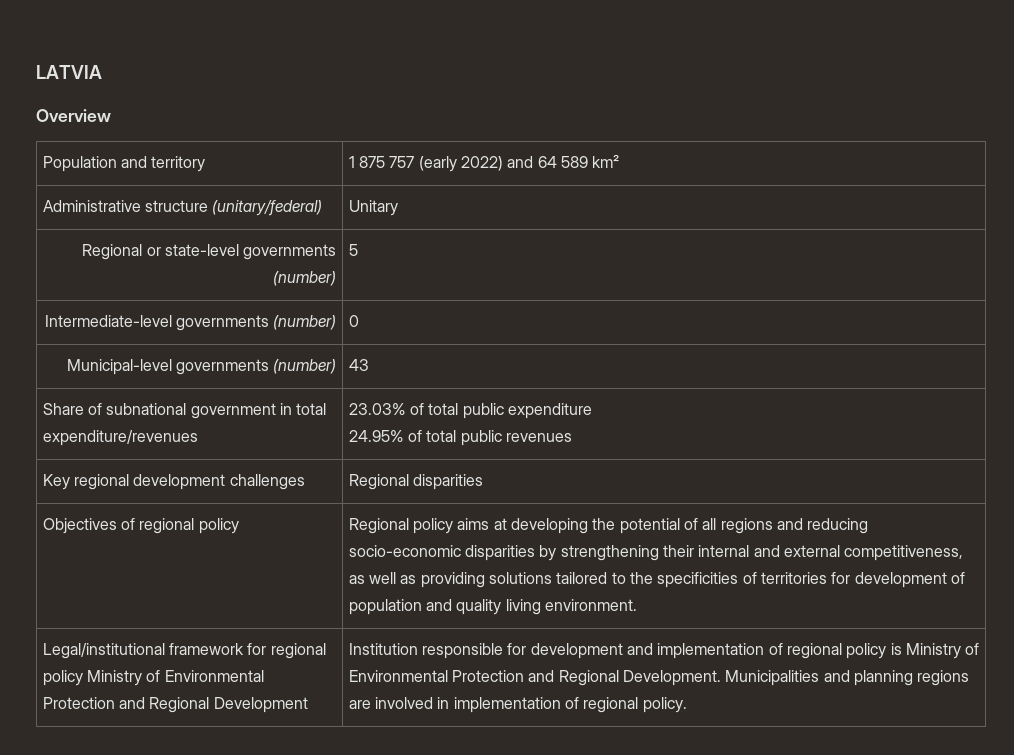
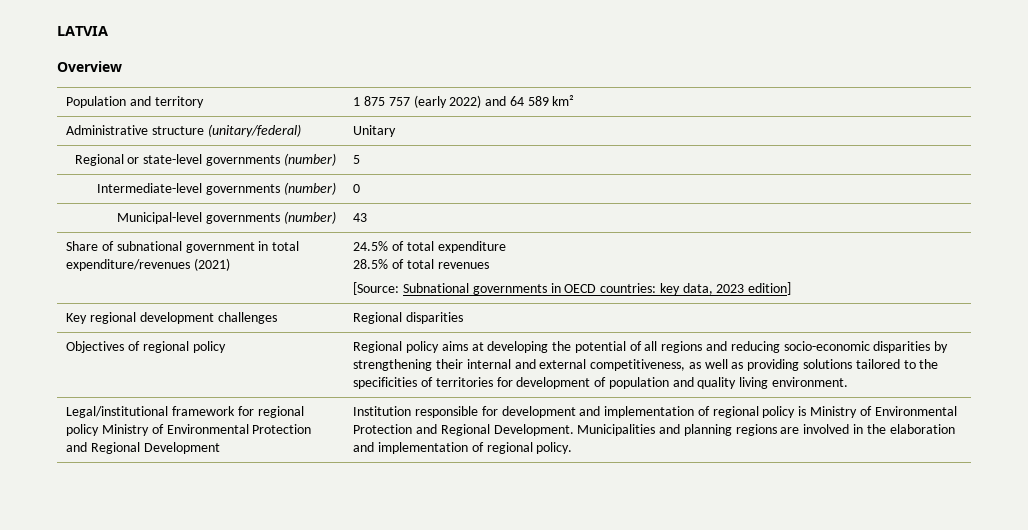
[348,403,504,419] | 23.03% of total public -> [193,258,230,271] [353,241,434,251] (2021) | 24.5% of total
[348,430,502,446] 24.95% of total public -> [353,259,434,269] 28.5% of total
(572, 437) none -> [353,282,792,295] // [Source: Subnational governments in OECD countries: key data, 2023 edition]
(450, 703) none -> [866,424,955,434] [353,442,375,452] the elaboration and

